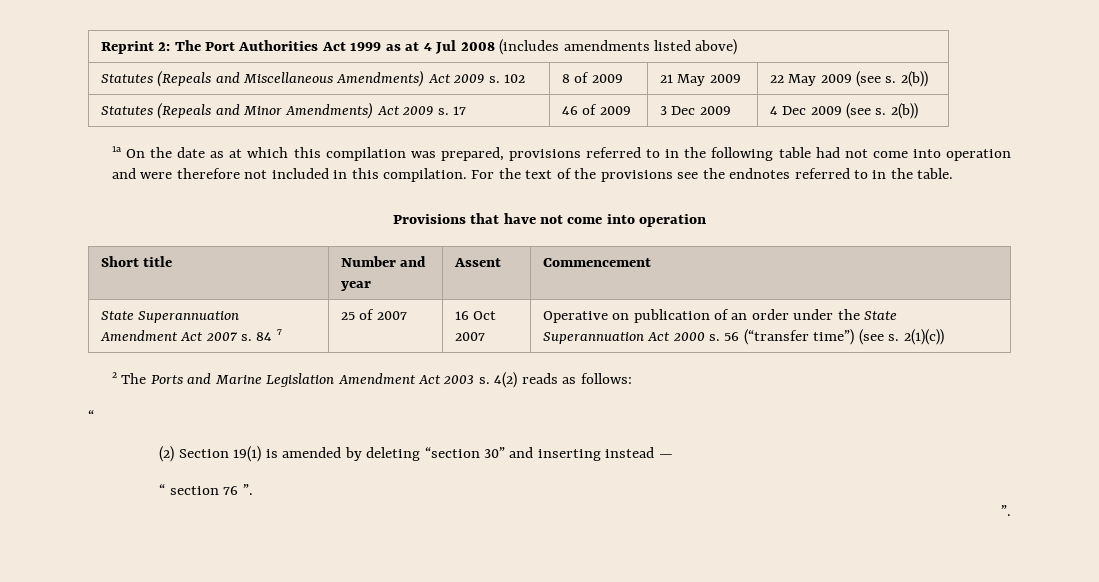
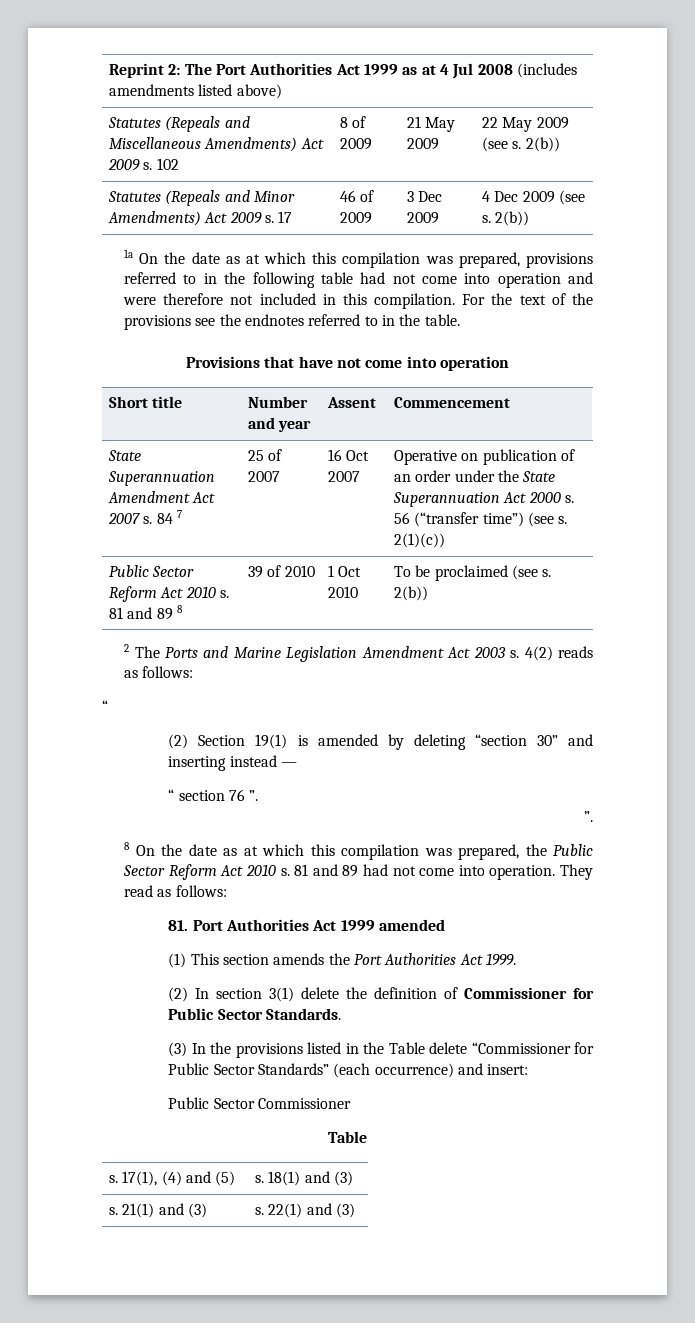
(944, 337) none -> [109,565,195,577] [109,586,230,602] [109,605,184,620] [248,565,315,578] [328,565,362,577] [328,586,359,598] [394,565,552,581] [394,586,429,601] // Public Sector Reform Act 2010 s. 81 and 89 8 | 39 of 2010 | 1 Oct 2010 | To be proclaimed (see s. 2(b))
(1011, 510) none -> [124,842,593,860] [123,864,593,880] [124,885,227,897] [168,919,445,931] [168,953,516,968] [168,987,594,1002] [168,1008,341,1020] [168,1042,594,1058] [168,1063,529,1078] [168,1097,351,1109] [328,1131,367,1143] [109,1171,236,1186] [255,1171,354,1186] [109,1203,208,1218] [255,1203,356,1218] // 8 On the date as at which this compilation was prepared, the Public Sector Reform Act 2010 s. 81 and 89 had not come into operation. They read as follows: // 81. Port Authorities Act 1999 amended // (1) This section amends the Port Authorities Act 1999. // (2) In section 3(1) delete the definition of Commissioner for Public Sector Standards. // (3) In the provisions listed in the Table delete “Commissioner for Public Sector Standards” (each occurrence) and insert: // Public Sector Commissioner // Table // s. 17(1), (4) and (5) | s. 18(1) and (3) // s. 21(1) and (3) | s. 22(1) and (3)

